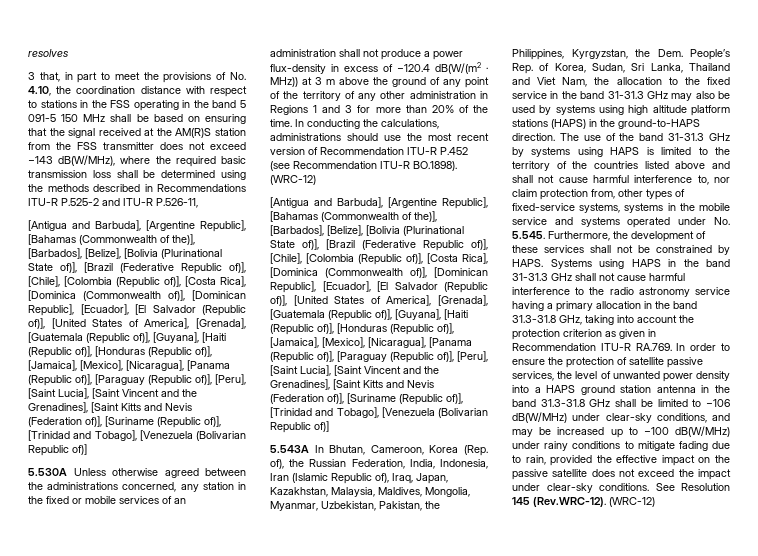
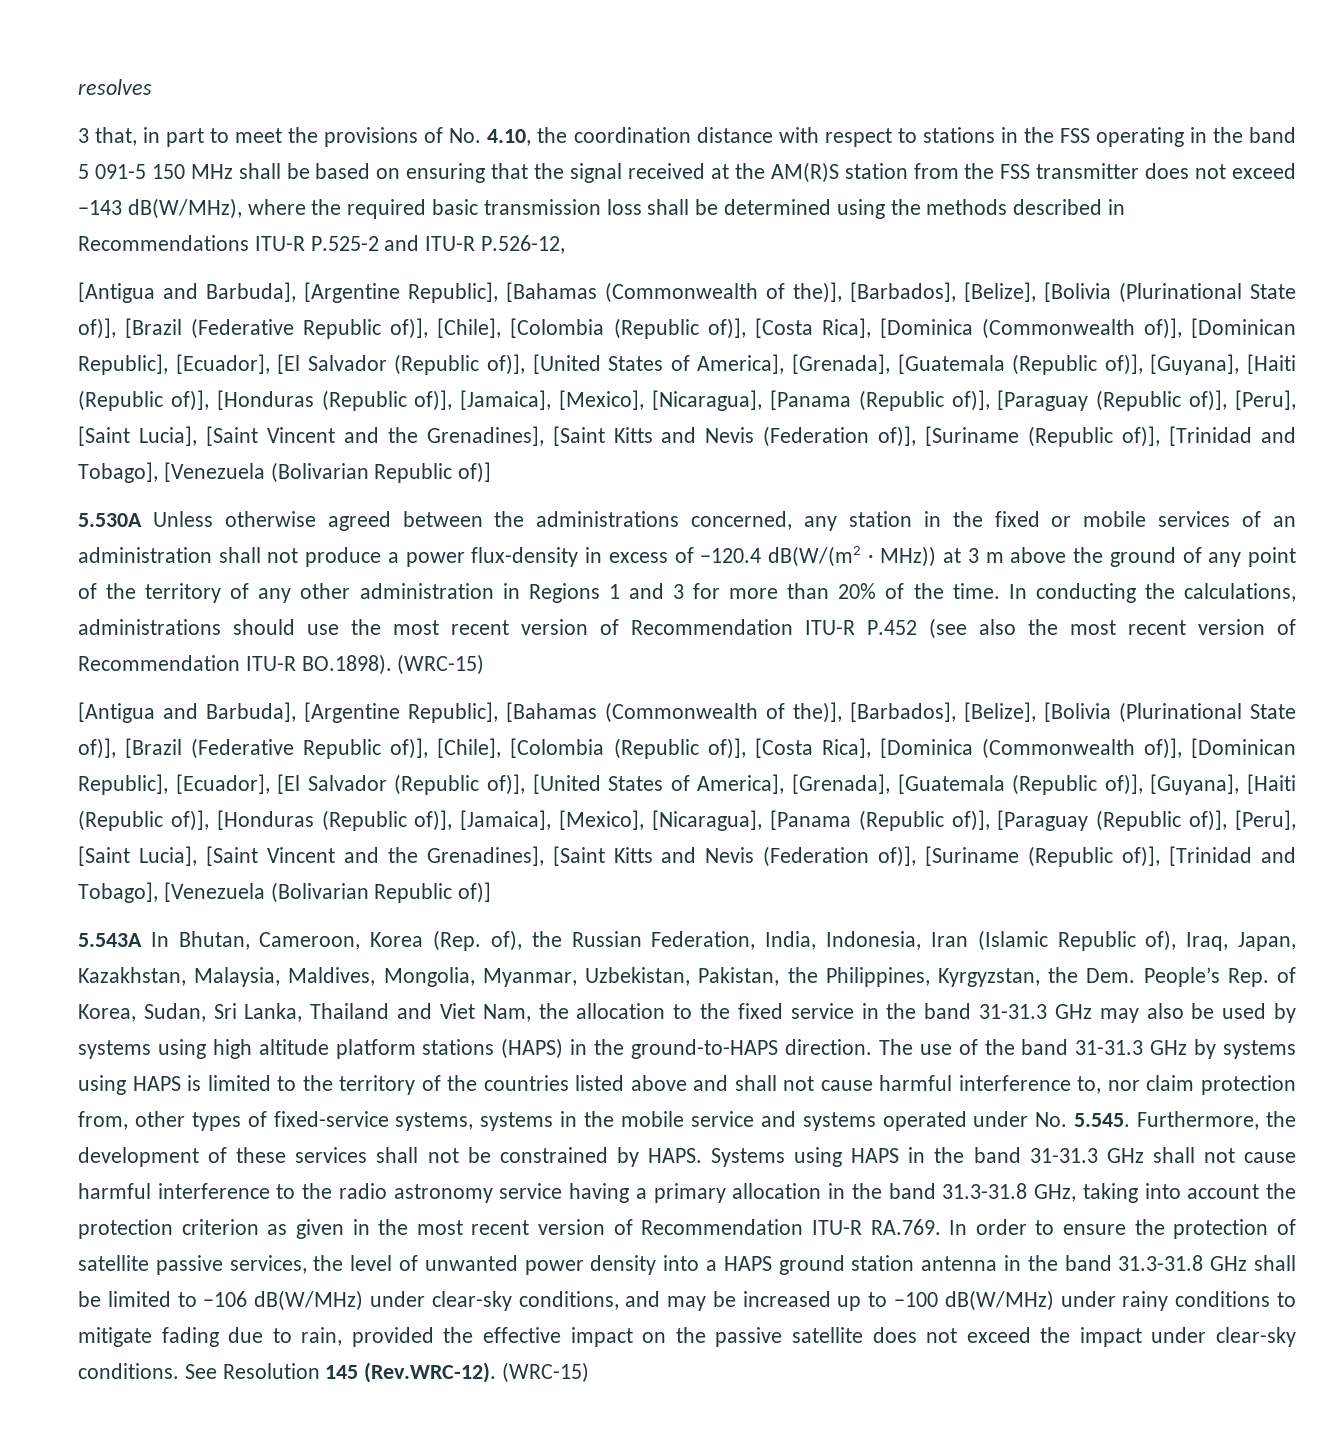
[156,198,198,208] P.526-11, -> [481,235,566,254] P.526-12,
(290, 166) none -> [979,619,1296,635] also the most recent version of
[270,175,316,185] (WRC-12) -> [397,654,485,675] (WRC-15)
(656, 333) none -> [378,1219,633,1235] the most recent version of
[609,497,655,507] (WRC-12) -> [502,1362,590,1383] (WRC-15)

